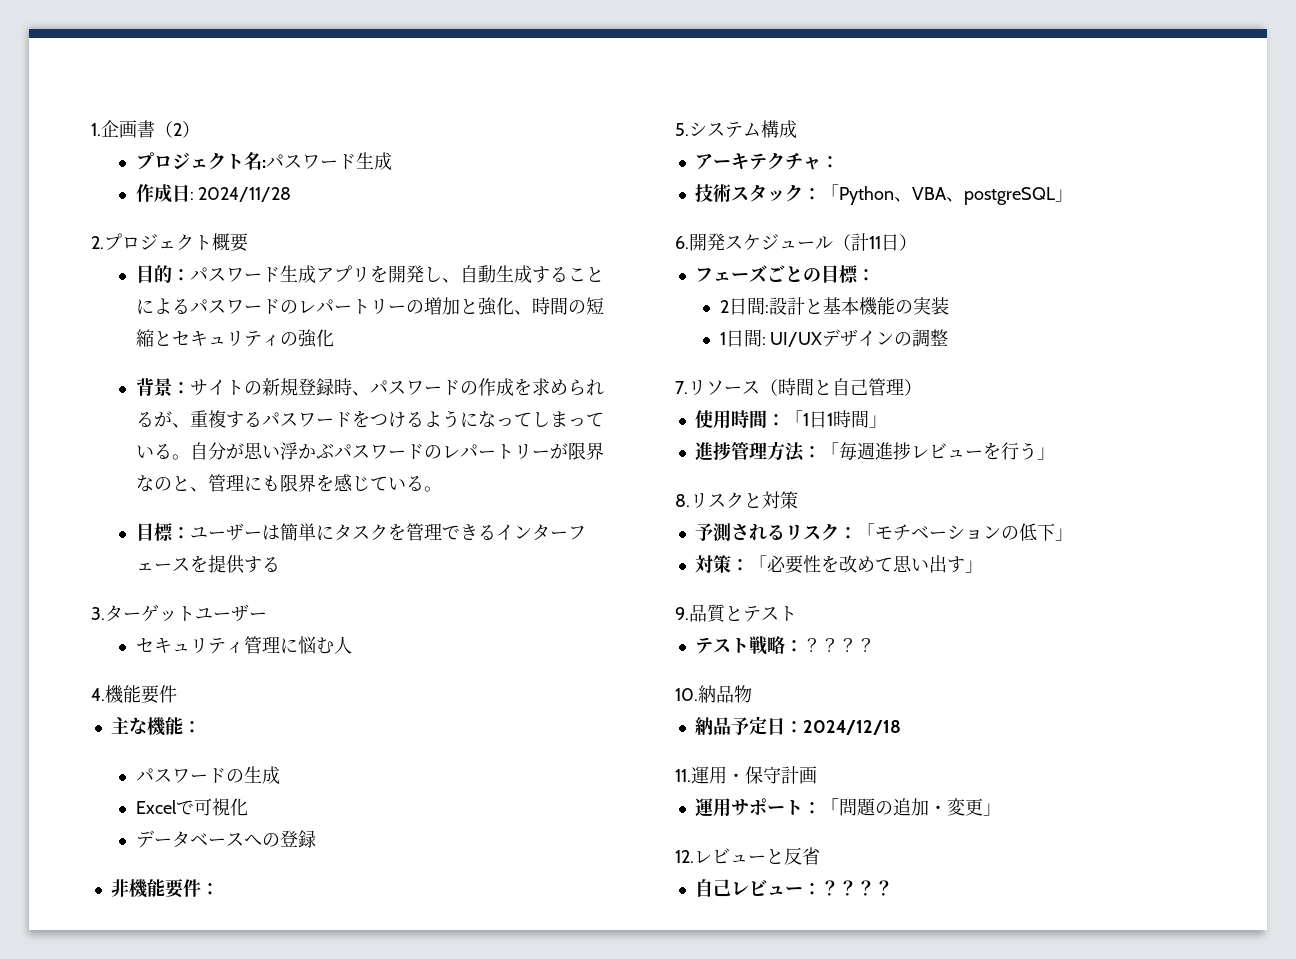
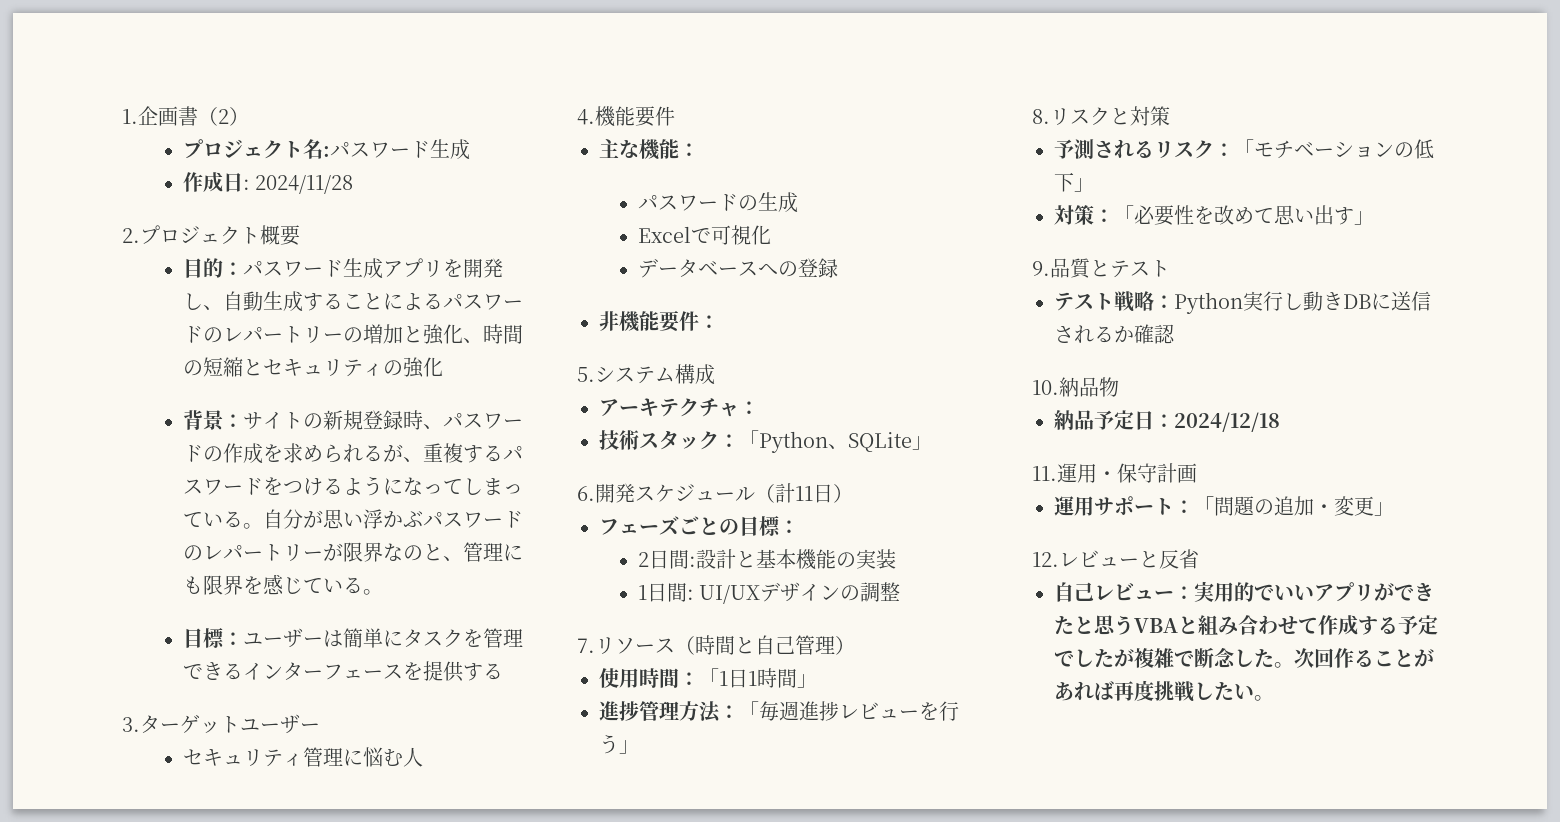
[911,187,1055,205] VBA、postgreSQL -> [848,432,912,452] SQLite
[802,638,875,652] ？？？？ -> [1174,291,1431,314] [1054,324,1175,344] Python実行し動きDBに送信されるか確認
[820,880,893,896] ？？？？ -> [1194,581,1434,602] [1054,615,1438,635] [1054,647,1434,668] [1054,680,1274,702] 実用的でいいアプリができたと思うVBAと組み合わせて作成する予定でしたが複雑で断念した。次回作ることがあれば再度挑戦したい。

